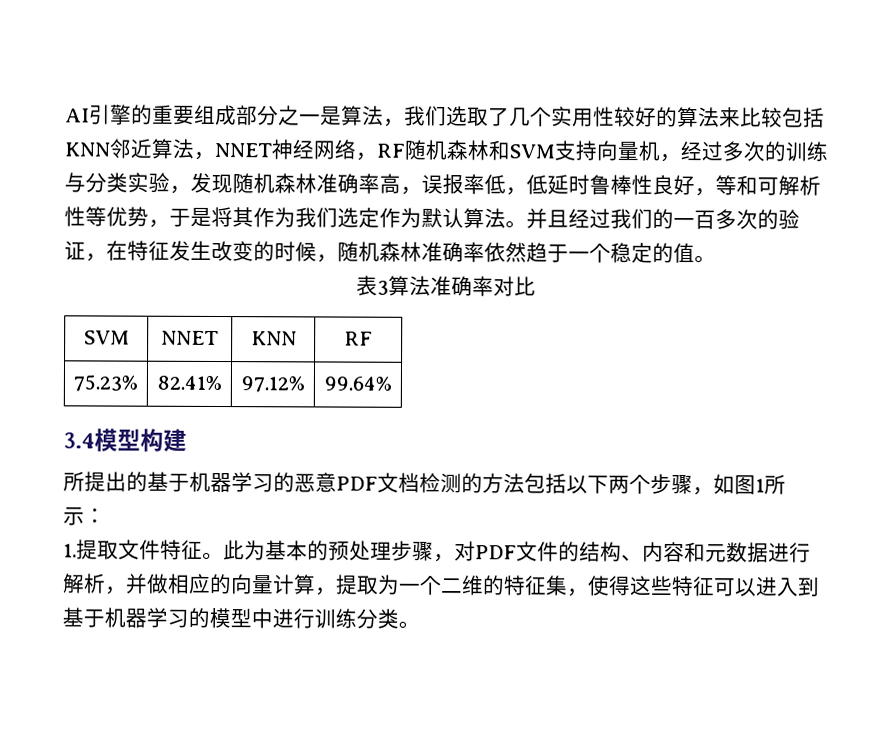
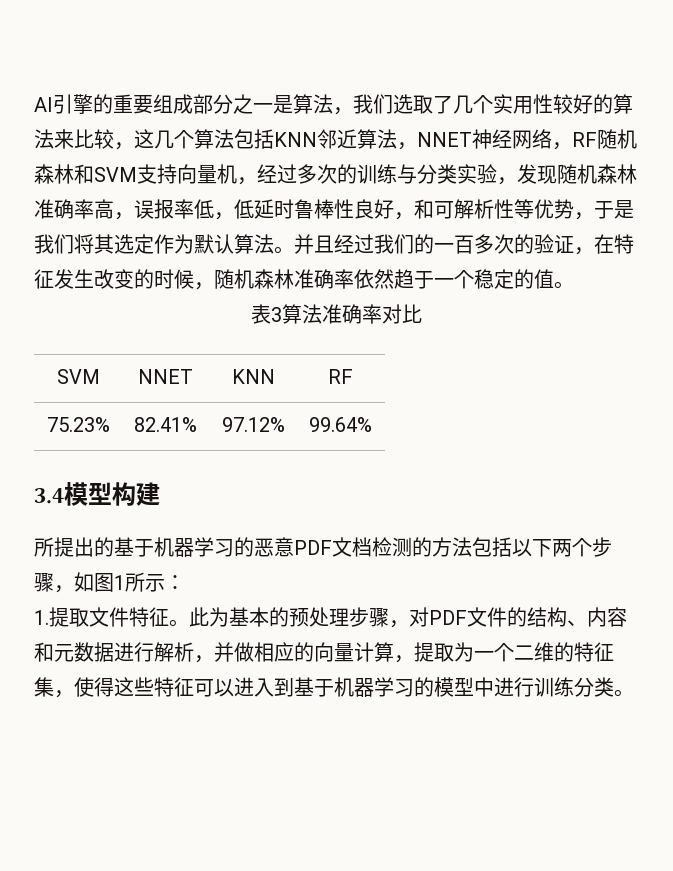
(783, 117) none -> [114,129,234,150] ，这几个算法
[715,175,737,196] 等 -> (414, 216) none
[211,206,338,228] 将其作为我们 -> [34,234,114,254] 我们将其

